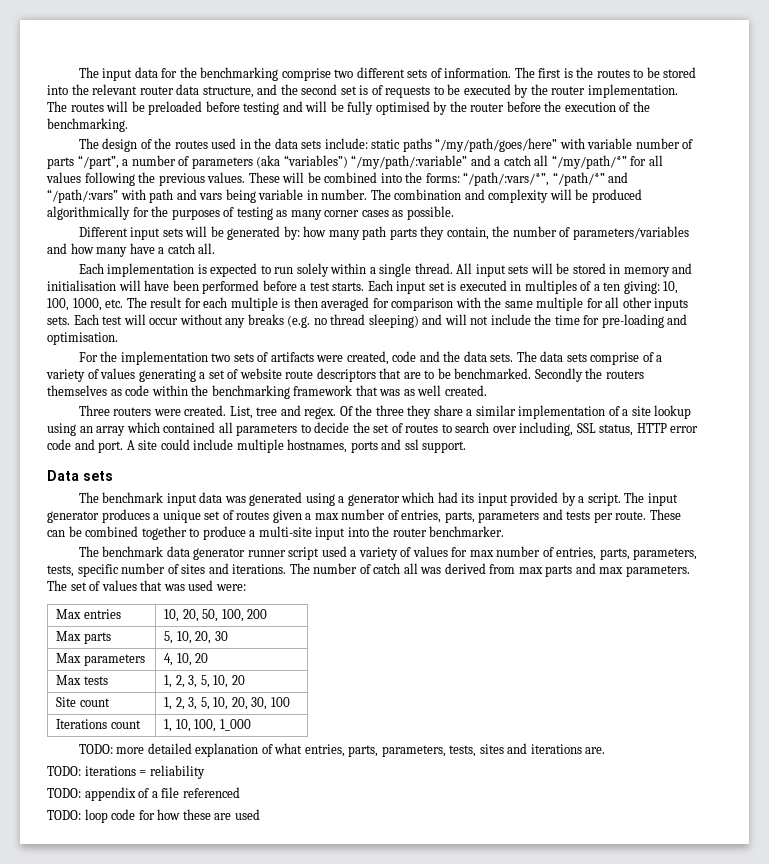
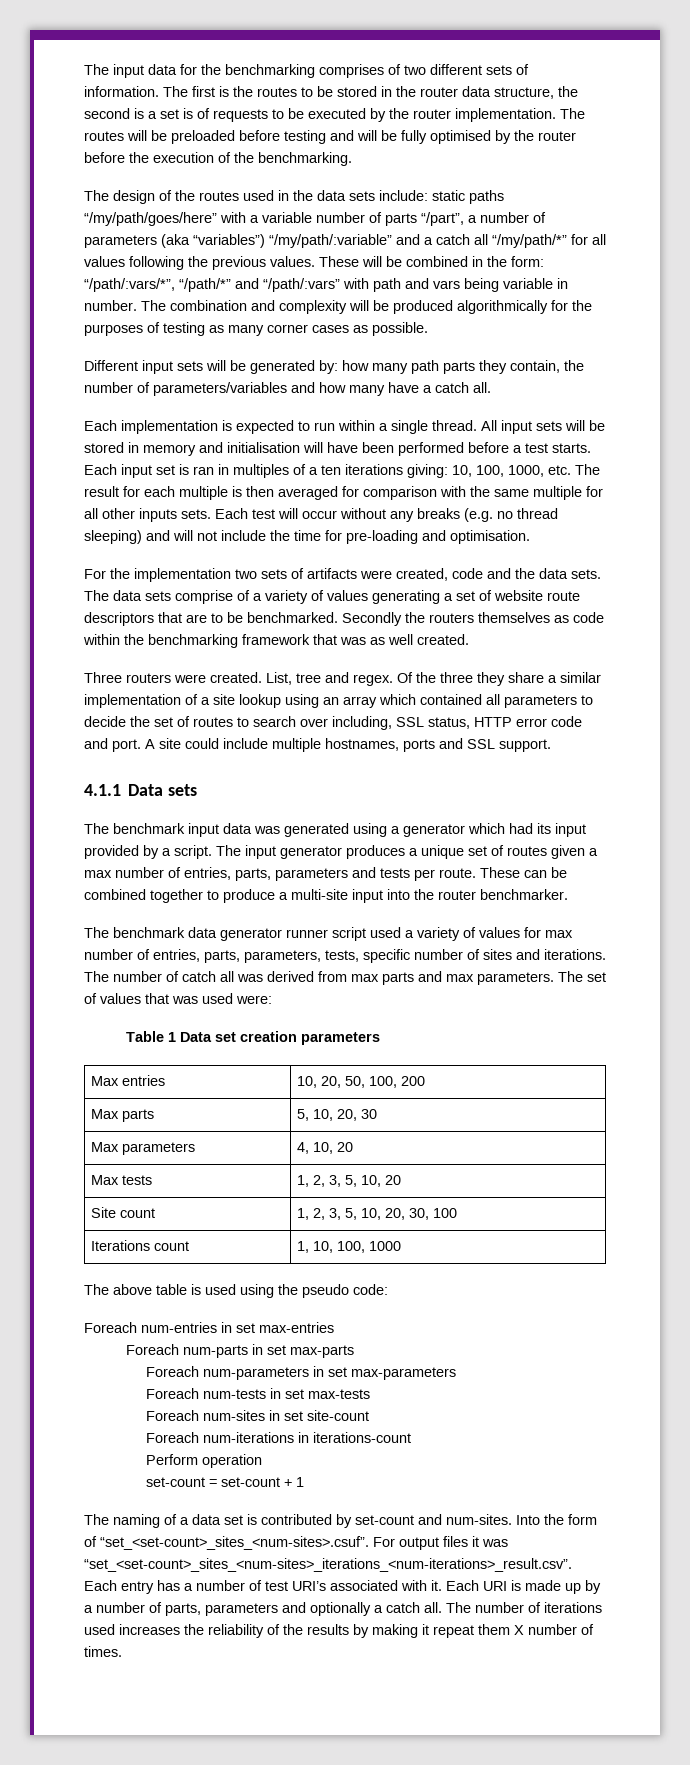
[281,68,331,81] comprise -> [319,64,401,78] comprises of
[47,84,138,95] into the relevant -> [381,86,416,97] in the
[257,84,278,95] and -> (554, 93) none
(338, 89) none -> [134,108,157,119] is a
(585, 143) none -> [250,215,259,223] a
[380,172,460,183] into the forms: -> [472,256,544,267] in the form:
[296,263,329,277] solely -> (335, 426) none
[459,280,507,291] executed -> [193,466,214,475] ran
(621, 286) none -> [345,464,403,475] iterations
[404,439,419,450] ssl -> [467,739,495,749] SSL
(467, 447) none -> [84,784,121,796] 4.1.1
(246, 587) none -> [125,1031,380,1045] // Table 1 Data set creation parameters
[219,719,251,731] [78,743,606,757] [47,765,205,779] [47,787,240,801] [47,809,260,823] 1_000 // TODO: more detailed explanation of what entries, parts, parameters, tests, sites and iterations are. // TODO: iterations = reliability // TODO: appendix of a file referenced // TODO: loop code for how these are used -> [368,1241,401,1251] [84,1284,388,1298] [84,1322,334,1333] [125,1344,354,1358] [146,1366,457,1380] [146,1388,371,1399] [146,1410,370,1421] [146,1432,412,1443] [146,1454,263,1468] [146,1477,305,1487] [84,1514,597,1528] [84,1536,508,1550] [84,1558,572,1572] [84,1580,601,1594] [84,1602,602,1616] [84,1624,594,1638] [84,1646,122,1657] 1000 // The above table is used using the pseudo code: // Foreach num-entries in set max-entries // Foreach num-parts in set max-parts // Foreach num-parameters in set max-parameters // Foreach num-tests in set max-tests // Foreach num-sites in set site-count // Foreach num-iterations in iterations-count // Perform operation // set-count = set-count + 1 // The naming of a data set is contributed by set-count and num-sites. Into the form of “set_<set-count>_sites_<num-sites>.csuf”. For output files it was “set_<set-count>_sites_<num-sites>_iterations_<num-iterations>_result.csv”. Each entry has a number of test URI’s associated with it. Each URI is made up by a number of parts, parameters and optionally a catch all. The number of iterations used increases the reliability of the results by making it repeat them X number of times.

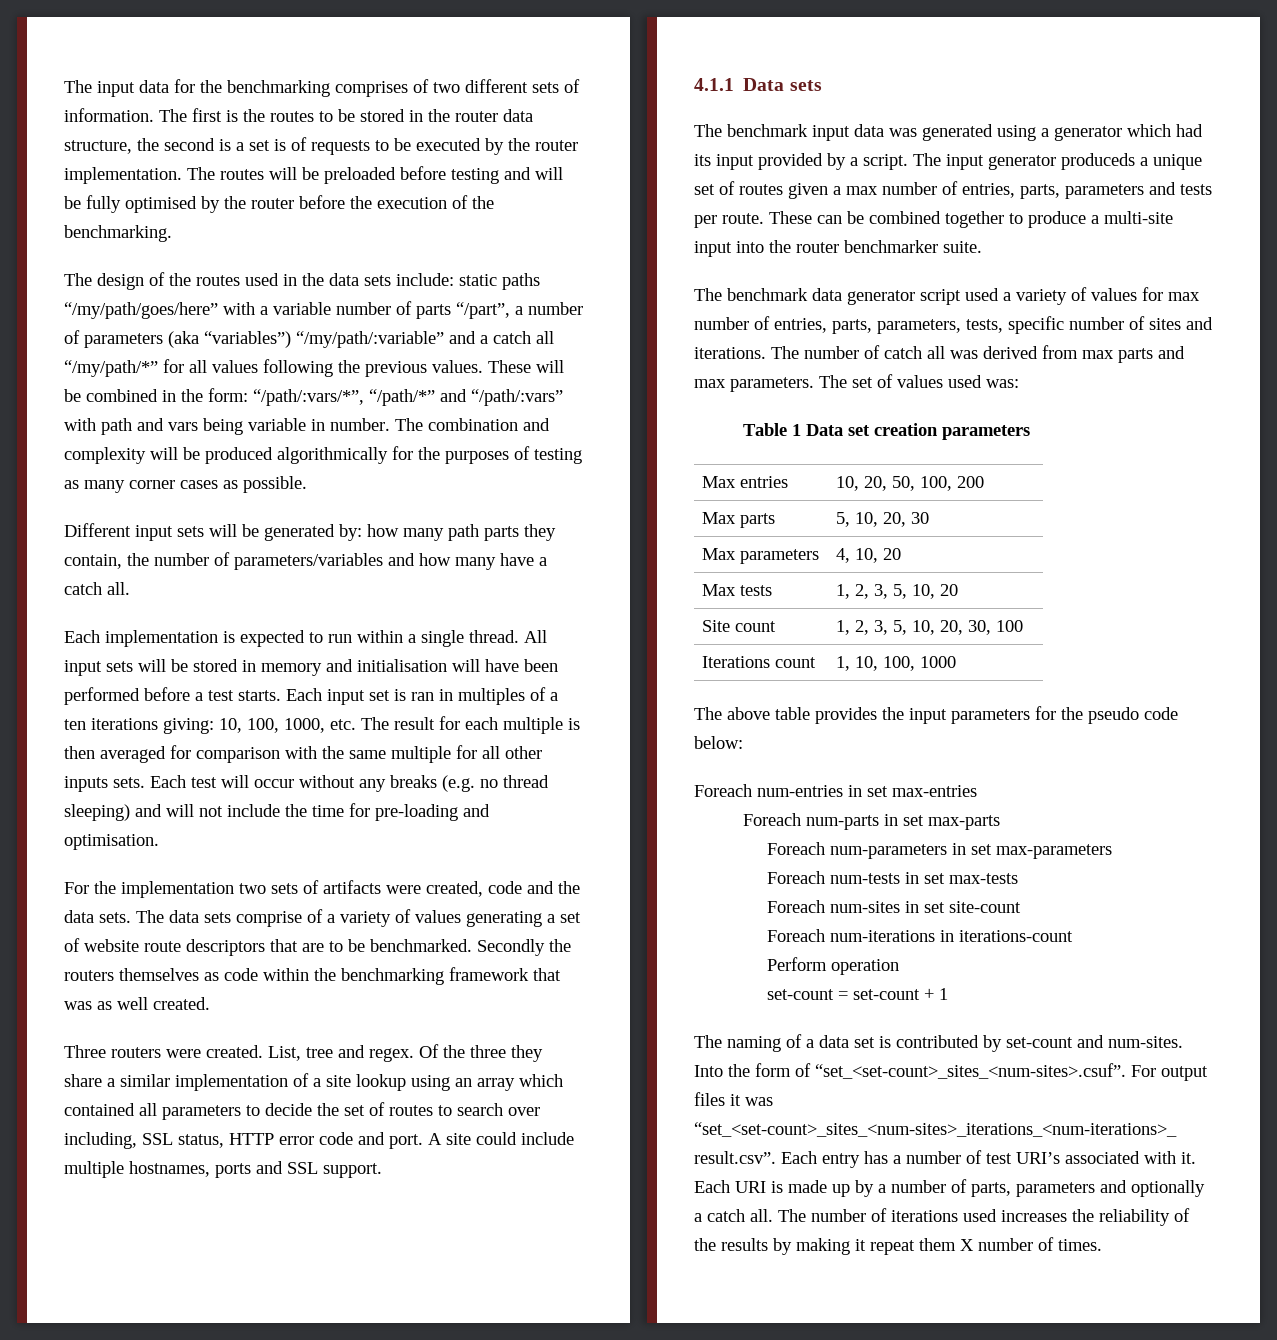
[346,845,405,859] produces -> [1061,153,1135,170] produceds
[480,889,568,900] benchmarker. -> [844,240,982,253] benchmarker suite.
[286,929,328,938] runner -> (915, 297) none
[145,993,272,1004] that was used were: -> [948,375,1019,388] used was:
[191,1284,388,1298] is used using the pseudo code: -> [815,706,1178,724] [694,736,743,749] provides the input parameters for the pseudo code below:

